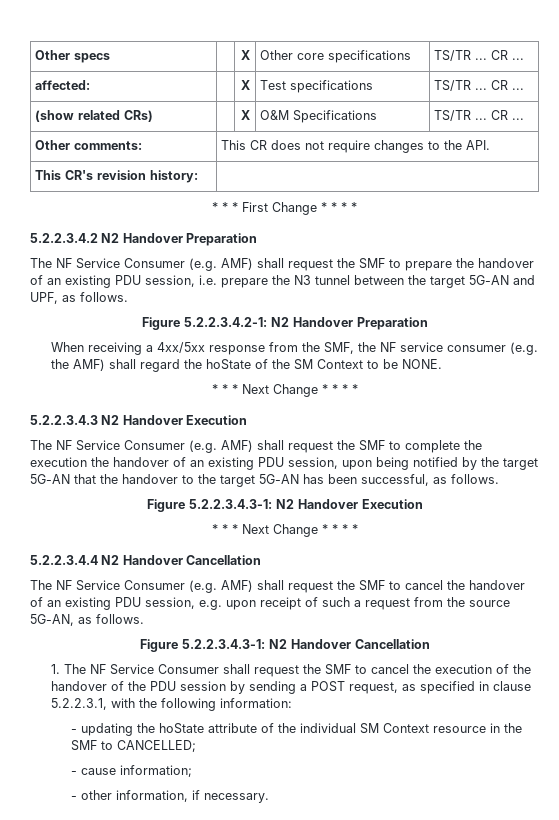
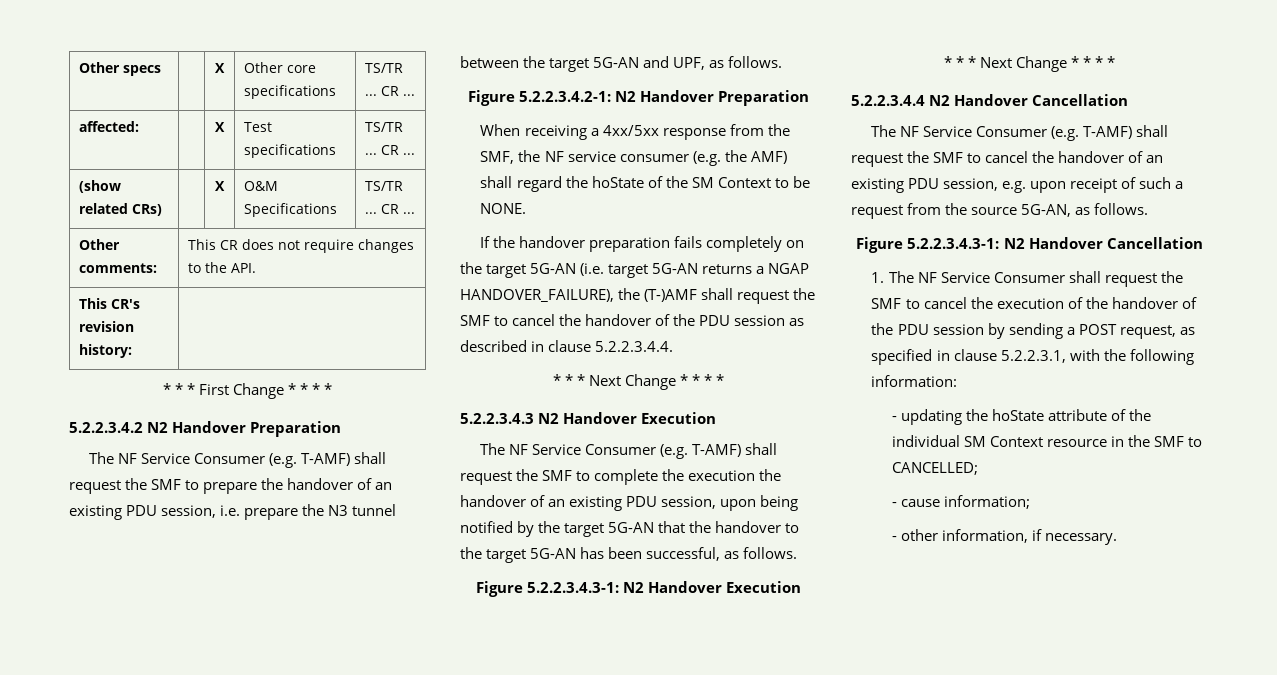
[221,258,253,270] AMF) -> [300,453,350,466] T-AMF)
(442, 364) none -> [479,236,804,252] [460,262,810,278] [460,288,816,304] [460,314,805,326] [460,340,674,352] // If the handover preparation fails completely on the target 5G-AN (i.e. target 5G-AN returns a NGAP HANDOVER_FAILURE), the (T-)AMF shall request the SMF to cancel the handover of the PDU session as described in clause 5.2.2.3.4.4.
[221,440,253,452] AMF) -> [691,444,741,457] T-AMF)
[221,580,253,592] AMF) -> [1082,126,1132,139] T-AMF)

